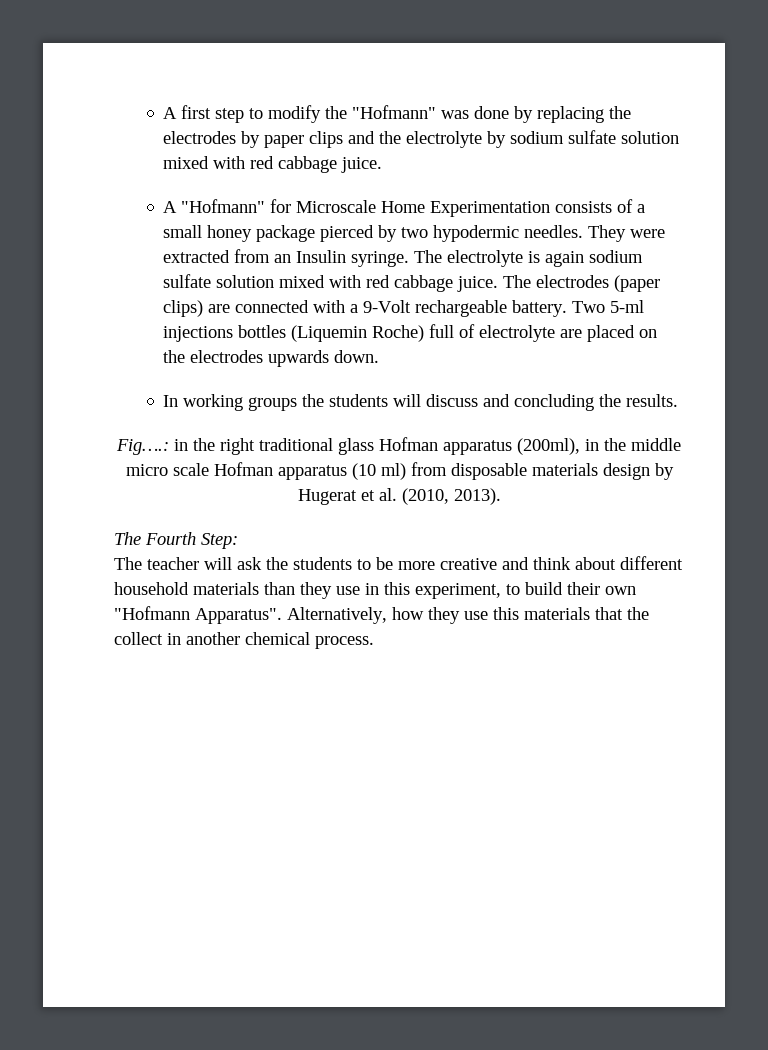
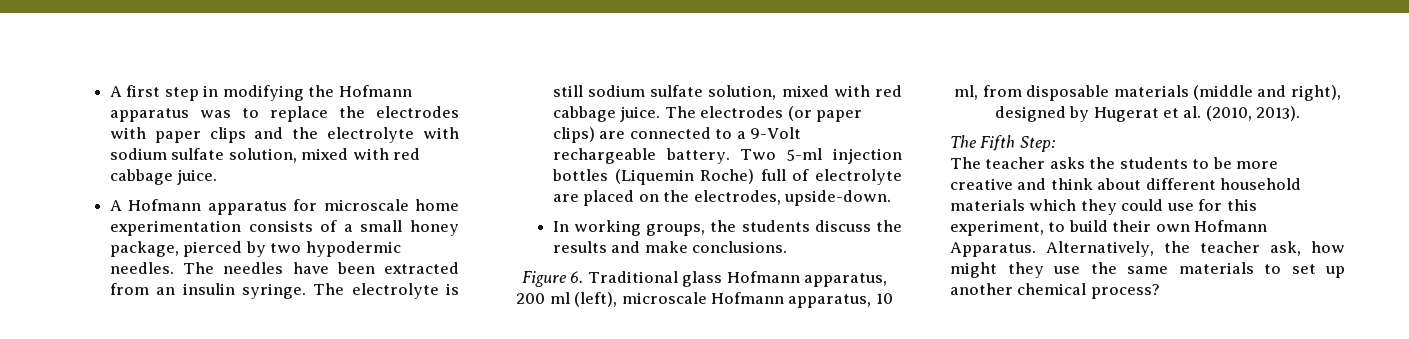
[249,105,632,123] [163,131,261,148] to modify the "Hofmann" was done by replacing the electrodes by -> [203,85,412,101] [109,106,459,122] [109,127,146,139] in modifying the Hofmann apparatus was to replace the electrodes with
[487,130,680,148] by sodium sulfate solution -> [423,127,459,139] [109,148,297,163] with sodium sulfate solution,
[181,199,551,217] "Hofmann" for Microscale Home Experimentation -> [128,199,459,215] [109,220,241,236] Hofmann apparatus for microscale home experimentation
[256,225,316,242] package -> [109,241,179,257] package,
[588,225,666,242] They were -> [183,262,375,274] The needles have been
[296,250,347,263] Insulin -> [182,283,235,295] insulin
[545,250,644,267] [163,274,275,288] again sodium sulfate solution -> [552,85,777,100] still sodium sulfate solution,
[614,275,661,292] (paper -> [787,106,863,122] (or paper
[313,300,346,313] with -> [715,129,733,139] to
[163,326,234,342] injections -> [833,148,902,164] injection
[190,350,380,367] electrodes upwards down. -> [693,190,892,206] electrodes, upside-down.
[248,394,679,411] [116,437,681,455] [125,462,650,480] groups the students will discuss and concluding the results. // Fig….: in the right traditional glass Hofman apparatus (200ml), in the middle micro scale Hofman apparatus (10 ml) from disposable materials design -> [646,220,902,236] [552,241,788,253] [521,271,888,287] [516,292,893,308] [954,85,1341,101] [994,106,1066,122] groups, the students discuss the results and make conclusions. // Figure 6. Traditional glass Hofmann apparatus, 200 ml (left), microscale Hofmann apparatus, 10 ml, from disposable materials (middle and right), designed
[145,532,196,545] Fourth -> [980,135,1016,151] Fifth
[204,557,262,570] will ask -> [1049,157,1085,169] asks
[264,582,379,599] than they use in -> [1029,199,1223,215] which they could use for
[114,606,649,624] [114,632,181,645] "Hofmann Apparatus". Alternatively, how they use this materials that the collect in -> [1194,220,1268,232] [950,241,1345,257] [950,262,1345,278] Hofmann Apparatus. Alternatively, the teacher ask, how might they use the same materials to set up
[315,636,374,649] process. -> [1090,284,1160,299] process?

